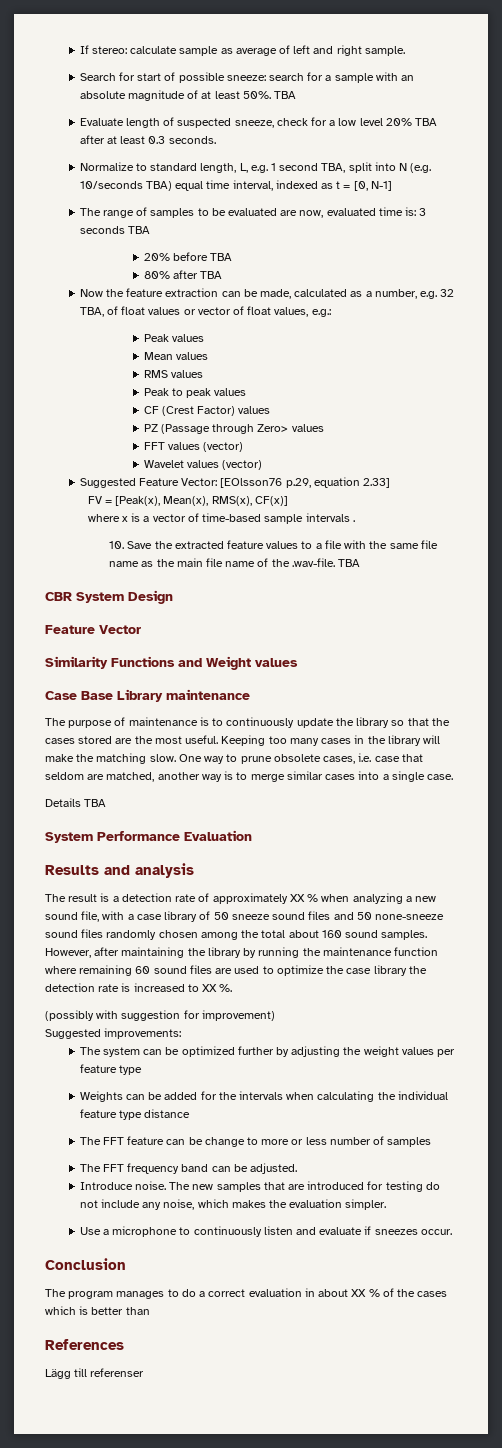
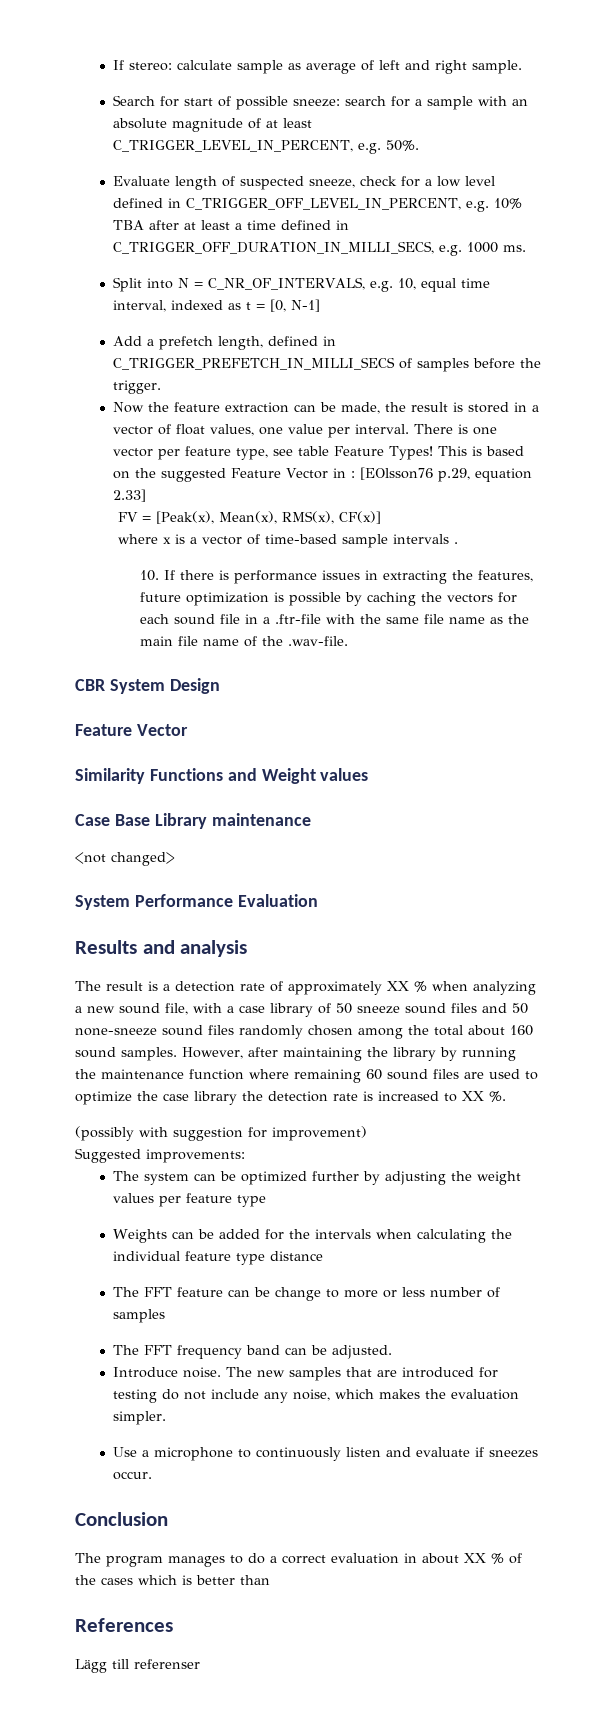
(240, 95) none -> [112,140,381,154] C_TRIGGER_LEVEL_IN_PERCENT, e.g.
[273,91,296,99] TBA -> (419, 145) none
[385,118,438,126] [79,135,216,144] [79,162,432,173] [79,181,172,191] 20% TBA after at least 0.3 seconds. // Normalize to standard length, L, e.g. 1 second TBA, split into N (e.g. 10/seconds TBA) -> [112,198,522,212] [112,220,349,230] [112,241,526,256] [112,277,416,292] defined in C_TRIGGER_OFF_LEVEL_IN_PERCENT, e.g. 10% TBA after at least a time defined in C_TRIGGER_OFF_DURATION_IN_MILLI_SECS, e.g. 1000 ms. // Split into N = C_NR_OF_INTERVALS, e.g. 10,
[79,207,427,218] [79,226,150,234] [143,252,233,261] [143,270,223,279] The range of samples to be evaluated are now, evaluated time is: 3 seconds TBA // 20% before TBA // 80% after TBA -> [112,336,336,350] [112,357,541,372] [112,380,161,394] Add a prefetch length, defined in C_TRIGGER_PREFETCH_IN_MILLI_SECS of samples before the trigger.
[294,289,455,299] [79,306,331,317] [143,334,204,342] [143,352,208,360] [143,370,203,378] [143,388,247,398] [143,406,271,416] [143,424,324,434] [143,442,244,452] [143,460,263,470] [79,478,218,488] calculated as a number, e.g. 32 TBA, of float values or vector of float values, e.g.: // Peak values // Mean values // RMS values // Peak to peak values // CF (Crest Factor) values // PZ (Passage through Zero> values // FFT values (vector) // Wavelet values (vector) // Suggested Feature Vector: -> [384,402,539,413] [112,424,497,438] [112,446,524,460] [112,468,355,482] the result is stored in a vector of float values, one value per interval. There is one vector per feature type, see table Feature Types! This is based on the suggested Feature Vector in :
[127,540,342,549] Save the extracted feature values to a file -> [164,570,534,584] [140,592,518,606] [140,614,322,625] If there is performance issues in extracting the features, future optimization is possible by caching the vectors for each sound file in a .ftr-file
[338,559,361,567] TBA -> (349, 641) none
[45,717,450,728] [45,735,441,746] [45,753,423,764] [45,771,454,782] [45,798,107,807] The purpose of maintenance is to continuously update the library so that the cases stored are the most useful. Keeping too many cases in the library will make the matching slow. One way to prune obsolete cases, i.e. case that seldom are matched, another way is to merge similar cases into a single case. // Details TBA -> [75,852,175,866] <not changed>

